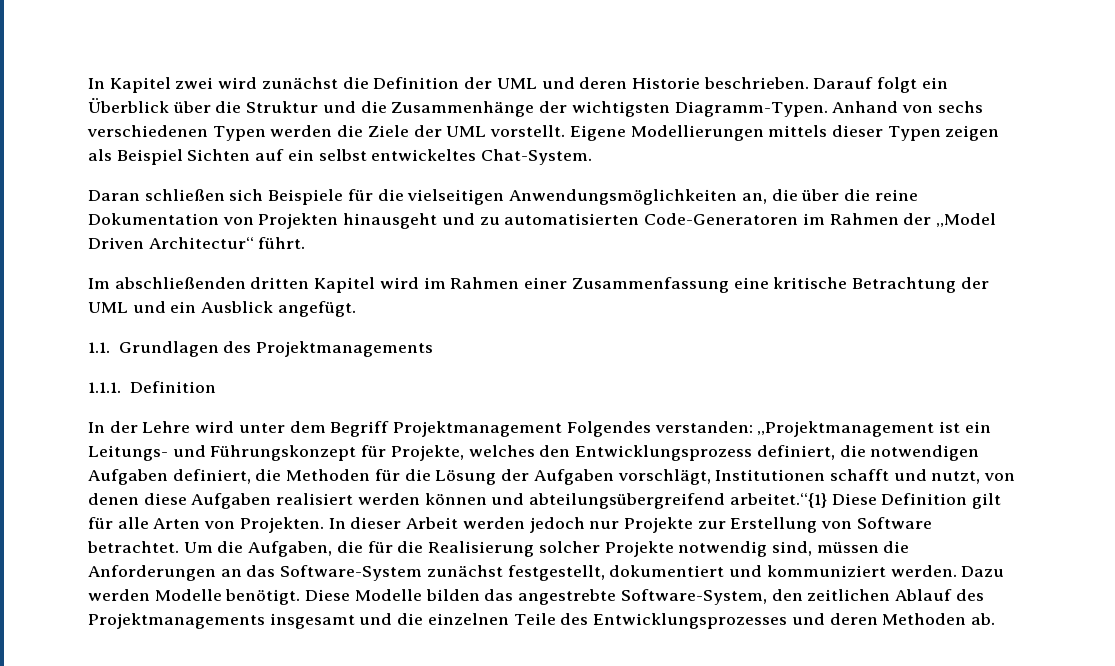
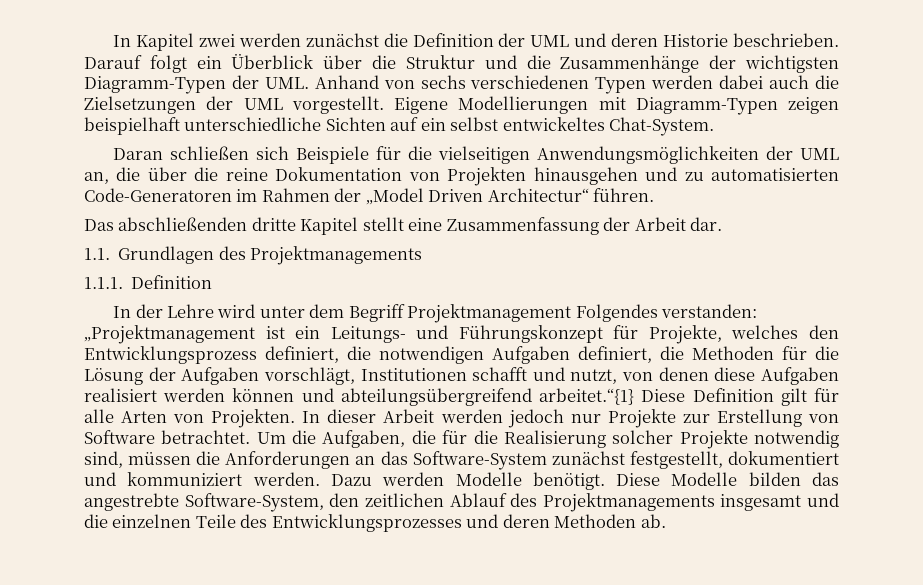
[218,77,258,89] wird -> [238,33,301,47] werden
[674,101,828,117] Diagramm-Typen. -> [84,75,309,94] Diagramm-Typen der UML.
[337,125,566,137] die Ziele der UML vorstellt. -> [719,75,839,89] [84,96,384,114] dabei auch die Zielsetzungen der UML vorgestellt.
[768,125,1000,141] [88,149,183,165] mittels dieser Typen zeigen als Beispiel -> [598,97,839,115] [84,117,322,135] mit Diagramm-Typen zeigen beispielhaft unterschiedliche
(738, 197) none -> [766,146,839,160] der UML
[343,213,438,229] hinausgeht -> [533,167,638,185] hinausgehen
[258,237,306,249] [88,277,989,293] [88,301,356,317] führt. // Im abschließenden dritten Kapitel wird im Rahmen einer Zusammenfassung eine kritische Betrachtung der UML und ein Ausblick angefügt. -> [593,188,655,202] [84,217,723,235] führen. // Das abschließenden dritte Kapitel stellt eine Zusammenfassung der Arbeit dar.

